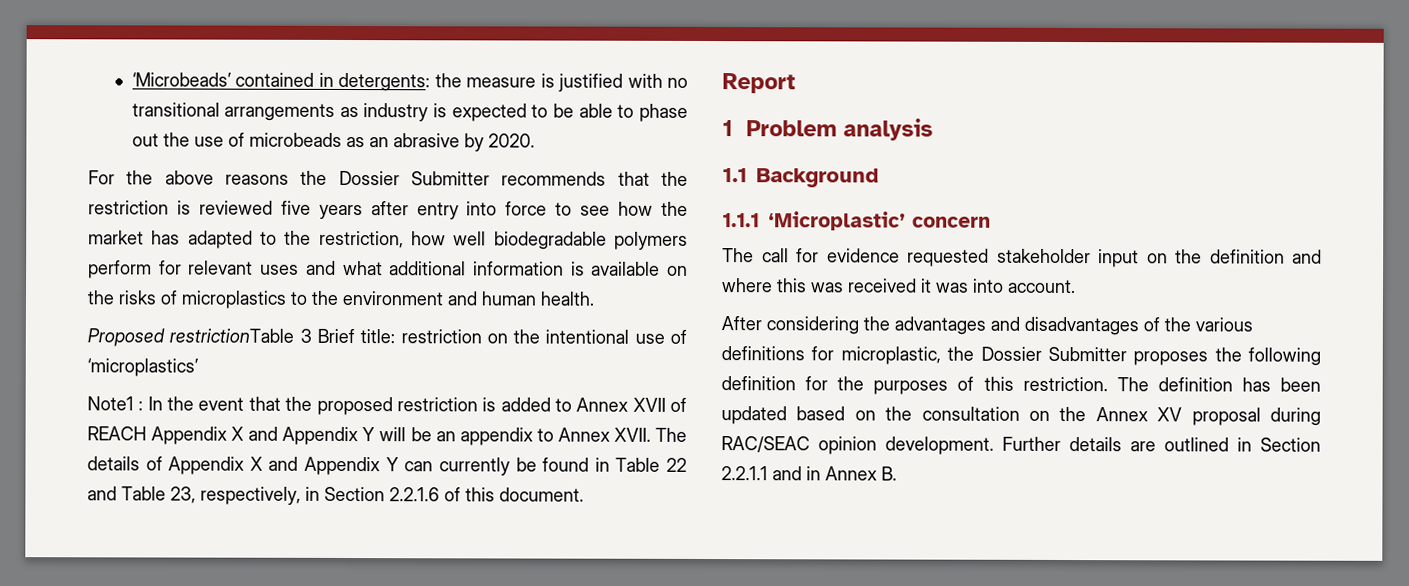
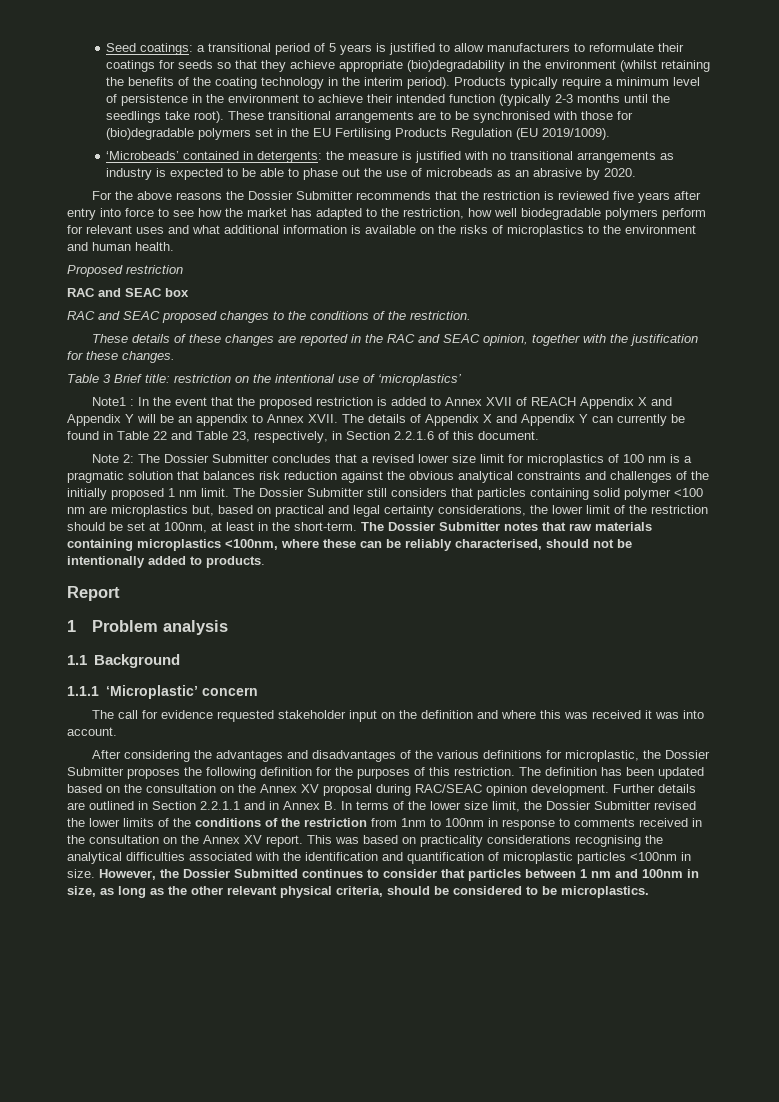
(131, 79) none -> [106,43,685,55] [106,60,711,72] [106,77,701,89] [106,94,671,106] [106,111,634,123] [106,128,611,140] Seed coatings: a transitional period of 5 years is justified to allow manufacturers to reformulate their coatings for seeds so that they achieve appropriate (bio)degradability in the environment (whilst retaining the benefits of the coating technology in the interim period). Products typically require a minimum level of persistence in the environment to achieve their intended function (typically 2-3 months until the seedlings take root). These transitional arrangements are to be synchronised with those for (bio)degradable polymers set in the EU Fertilising Products Regulation (EU 2019/1009). //
[169,328,295,343] restrictionTable -> [126,265,183,274] [67,288,189,297] [67,311,471,323] [91,334,698,346] [67,351,175,363] [67,374,99,383] restriction // RAC and SEAC box // RAC and SEAC proposed changes to the conditions of the restriction. // These details of these changes are reported in the RAC and SEAC opinion, together with the justification for these changes. // Table
(584, 494) none -> [91,454,692,466] [67,471,709,483] [67,488,703,500] [67,505,708,517] [67,522,652,533] [67,539,632,551] [67,556,265,568] // Note 2: The Dossier Submitter concludes that a revised lower size limit for microplastics of 100 nm is a pragmatic solution that balances risk reduction against the obvious analytical constraints and challenges of the initially proposed 1 nm limit. The Dossier Submitter still considers that particles containing solid polymer <100 nm are microplastics but, based on practical and legal certainty considerations, the lower limit of the restriction should be set at 100nm, at least in the short-term. The Dossier Submitter notes that raw materials containing microplastics <100nm, where these can be reliably characterised, should not be intentionally added to products.
(897, 473) none -> [341,801,696,812] [67,818,702,830] [67,835,663,847] [67,852,691,864] [67,869,699,881] [67,886,649,898] In terms of the lower size limit, the Dossier Submitter revised the lower limits of the conditions of the restriction from 1nm to 100nm in response to comments received in the consultation on the Annex XV report. This was based on practicality considerations recognising the analytical difficulties associated with the identification and quantification of microplastic particles <100nm in size. However, the Dossier Submitted continues to consider that particles between 1 nm and 100nm in size, as long as the other relevant physical criteria, should be considered to be microplastics.

